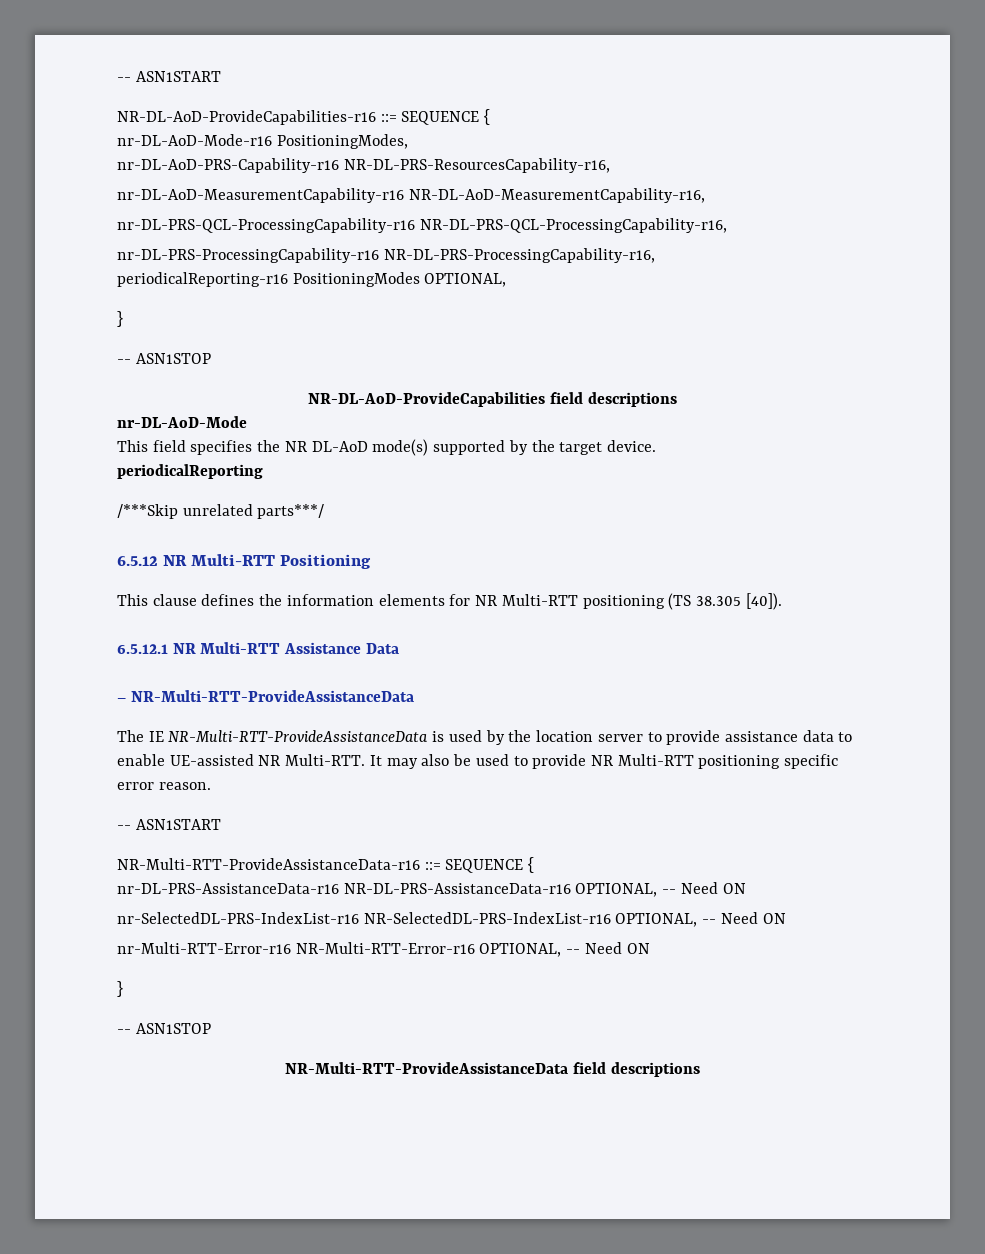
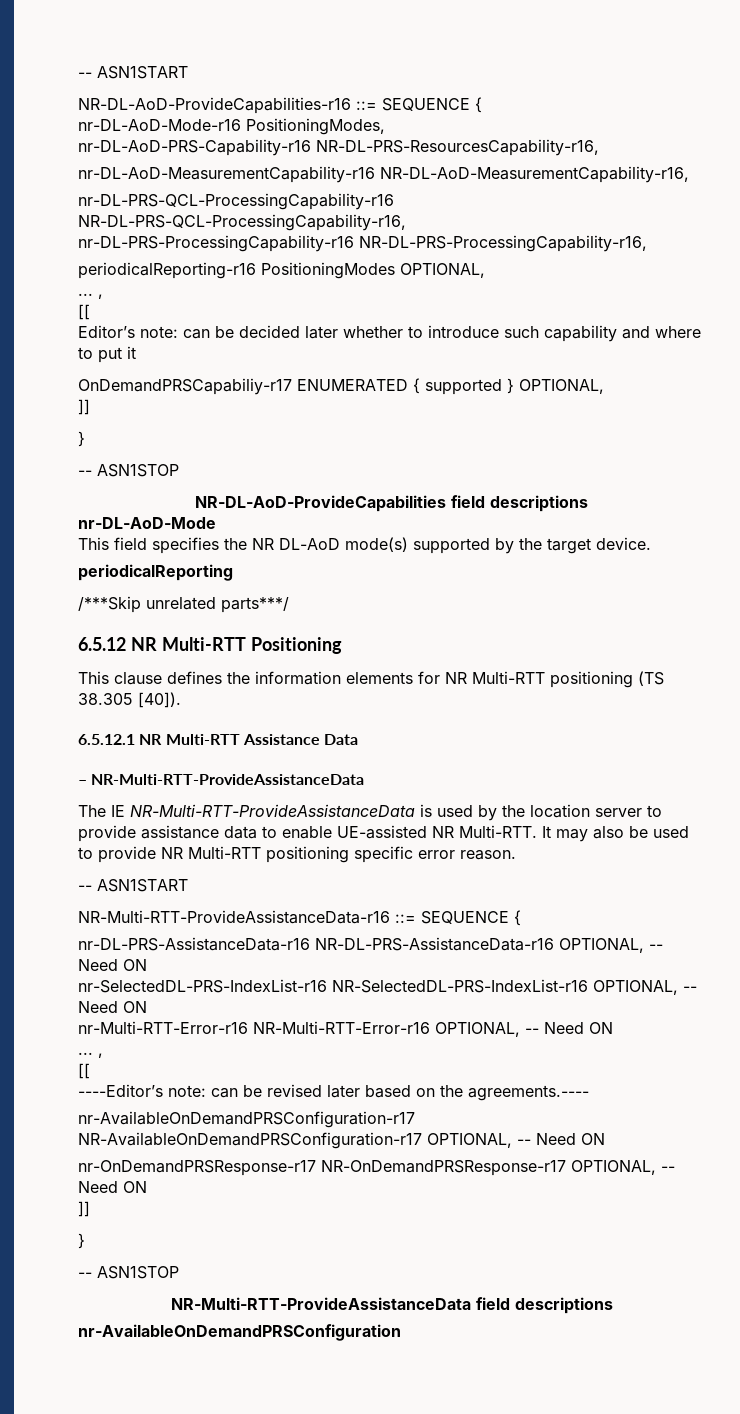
(507, 280) none -> [78,293,103,299] [78,304,90,320] [78,325,701,342] [78,346,136,363] [78,378,604,395] [78,399,90,415] // ... , // [[ // Editor’s note: can be decided later whether to introduce such capability and where to put it // OnDemandPRSCapabiliy-r17 ENUMERATED { supported } OPTIONAL, // ]]
(650, 948) none -> [78,1052,103,1058] [78,1063,90,1079] [78,1084,589,1101] [78,1111,415,1128] [78,1132,605,1149] [78,1160,675,1176] [78,1181,147,1193] [78,1201,90,1217] // ... , // [[ // ----Editor’s note: can be revised later based on the agreements.---- // nr-AvailableOnDemandPRSConfiguration-r17 NR-AvailableOnDemandPRSConfiguration-r17 OPTIONAL, -- Need ON // nr-OnDemandPRSResponse-r17 NR-OnDemandPRSResponse-r17 OPTIONAL, -- Need ON // ]]
(700, 1069) none -> [78,1324,401,1341] // nr-AvailableOnDemandPRSConfiguration

